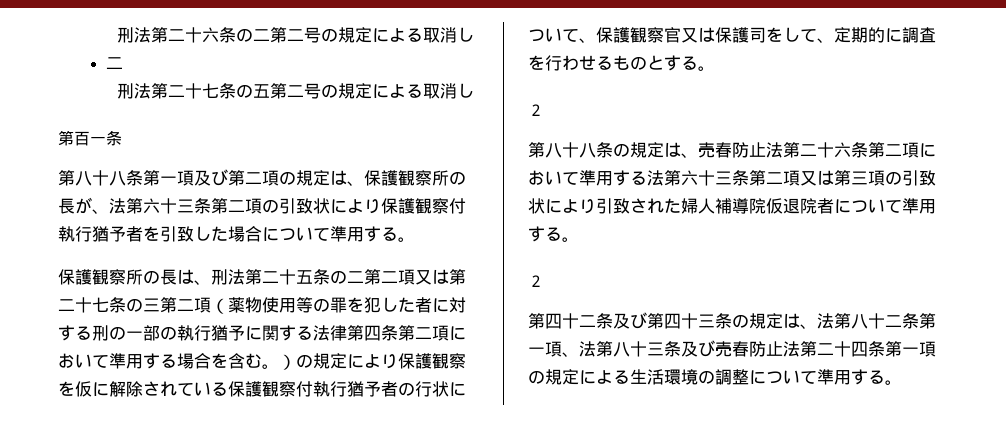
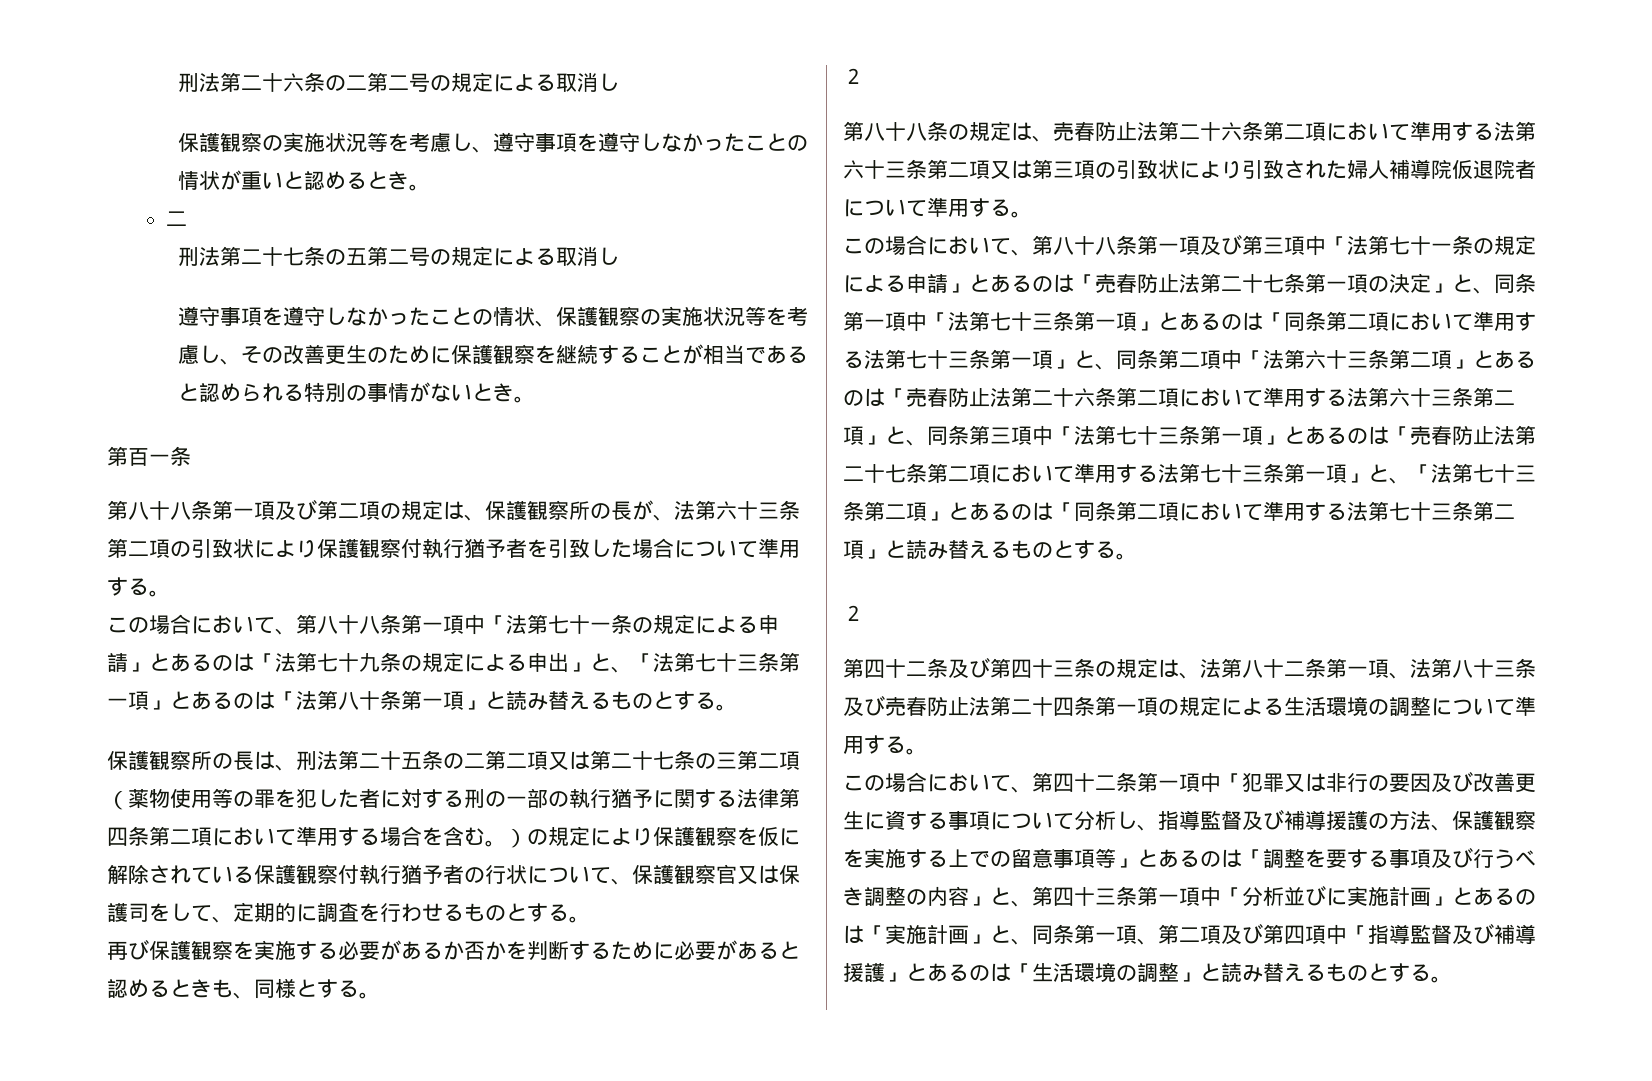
(475, 34) none -> [177,132,808,153] [177,170,430,191] // 保護観察の実施状況等を考慮し、遵守事項を遵守しなかったことの情状が重いと認めるとき。
(475, 90) none -> [177,306,808,327] [177,344,808,365] [177,382,535,403] // 遵守事項を遵守しなかったことの情状、保護観察の実施状況等を考慮し、その改善更生のために保護観察を継続することが相当であると認められる特別の事情がないとき。
(415, 239) none -> [107,614,779,635] [107,652,800,673] [107,690,737,711] // この場合において、第八十八条第一項中「法第七十一条の規定による申請」とあるのは「法第七十九条の規定による申出」と、「法第七十三条第一項」とあるのは「法第八十条第一項」と読み替えるものとする。
(715, 68) none -> [107,940,800,960] [107,978,380,999] // 再び保護観察を実施する必要があるか否かを判断するために必要があると認めるときも、同様とする。
(579, 239) none -> [843,235,1536,256] [843,273,1536,294] [843,311,1536,332] [843,349,1536,370] [843,387,1515,407] [843,425,1536,446] [843,463,1536,484] [843,501,1515,522] [843,540,1137,560] // この場合において、第八十八条第一項及び第三項中「法第七十一条の規定による申請」とあるのは「売春防止法第二十七条第一項の決定」と、同条第一項中「法第七十三条第一項」とあるのは「同条第二項において準用する法第七十三条第一項」と、同条第二項中「法第六十三条第二項」とあるのは「売春防止法第二十六条第二項において準用する法第六十三条第二項」と、同条第三項中「法第七十三条第一項」とあるのは「売春防止法第二十七条第二項において準用する法第七十三条第一項」と、「法第七十三条第二項」とあるのは「同条第二項において準用する法第七十三条第二項」と読み替えるものとする。
(902, 382) none -> [843,772,1536,793] [843,810,1536,831] [843,848,1536,869] [843,886,1536,907] [843,924,1536,945] [843,962,1452,983] // この場合において、第四十二条第一項中「犯罪又は非行の要因及び改善更生に資する事項について分析し、指導監督及び補導援護の方法、保護観察を実施する上での留意事項等」とあるのは「調整を要する事項及び行うべき調整の内容」と、第四十三条第一項中「分析並びに実施計画」とあるのは「実施計画」と、同条第一項、第二項及び第四項中「指導監督及び補導援護」とあるのは「生活環境の調整」と読み替えるものとする。

